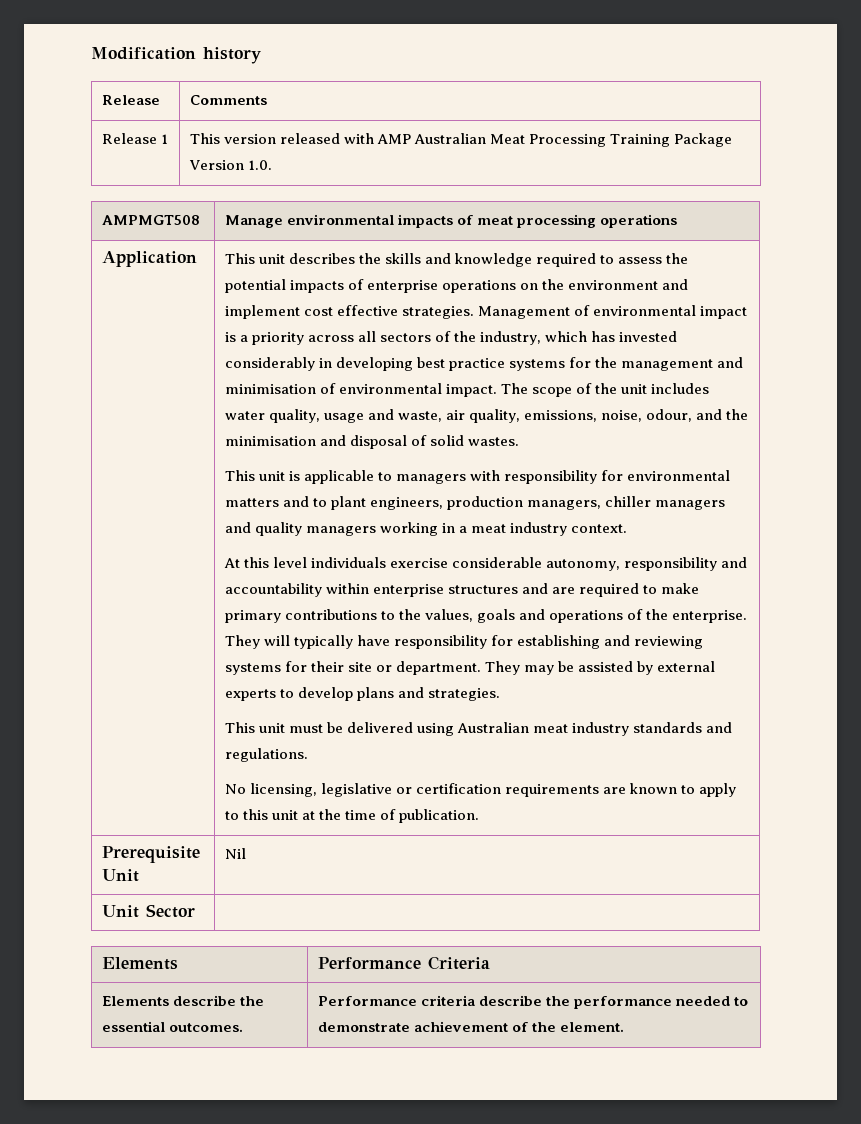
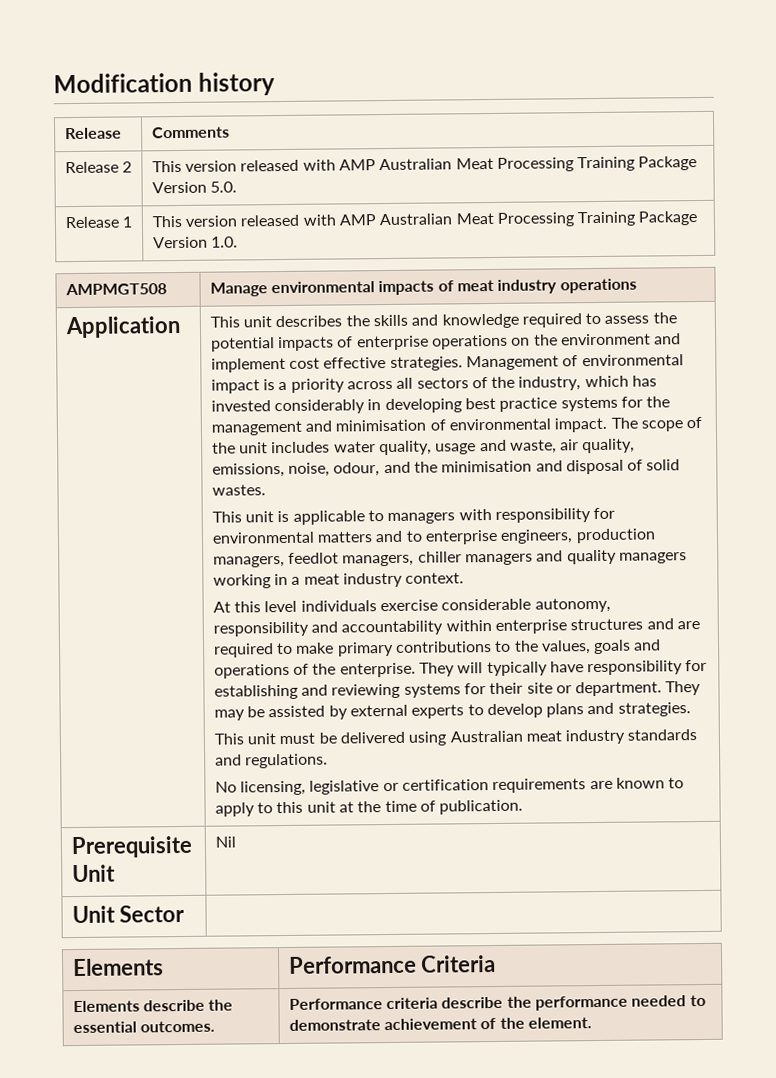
(267, 100) none -> [64,161,132,174] [151,156,698,173] [151,181,237,194] // Release 2 | This version released with AMP Australian Meat Processing Training Package Version 5.0.
[517,214,597,228] processing -> [497,279,558,294] industry
[331,496,367,510] plant -> [424,529,498,545] enterprise
(602, 505) none -> [287,552,415,567] feedlot managers,

